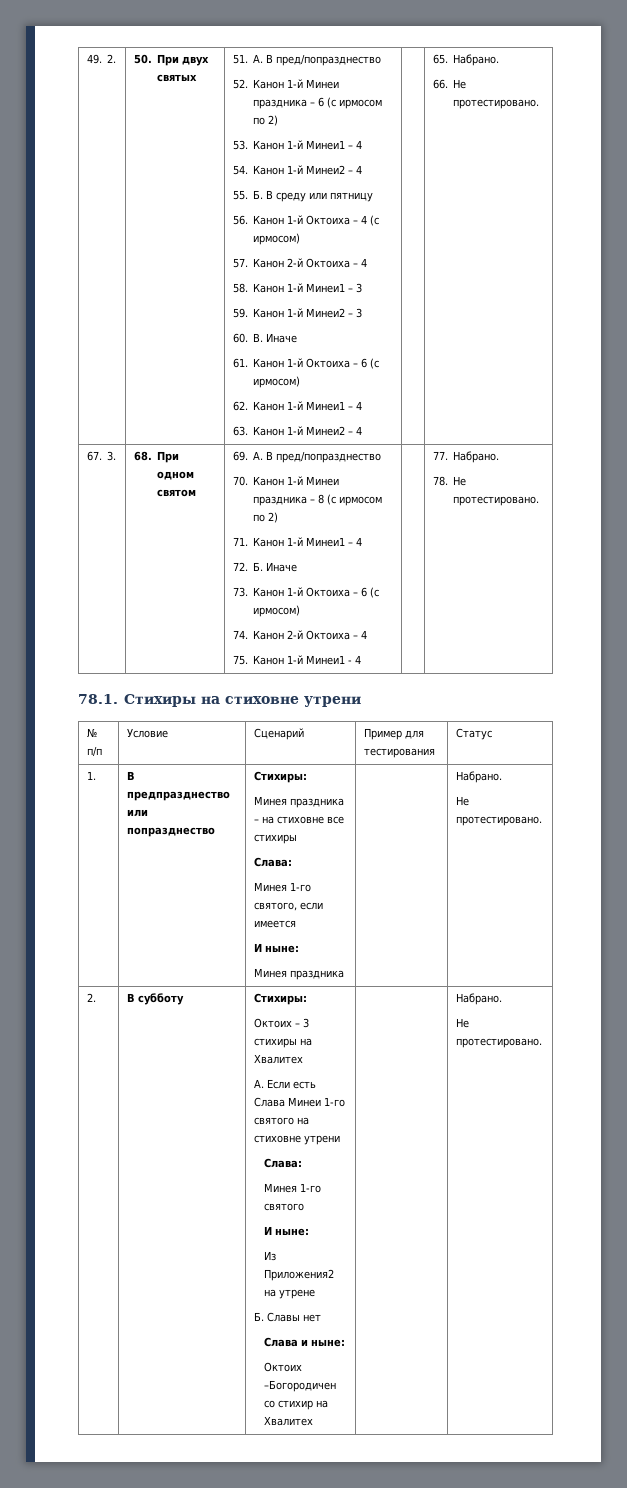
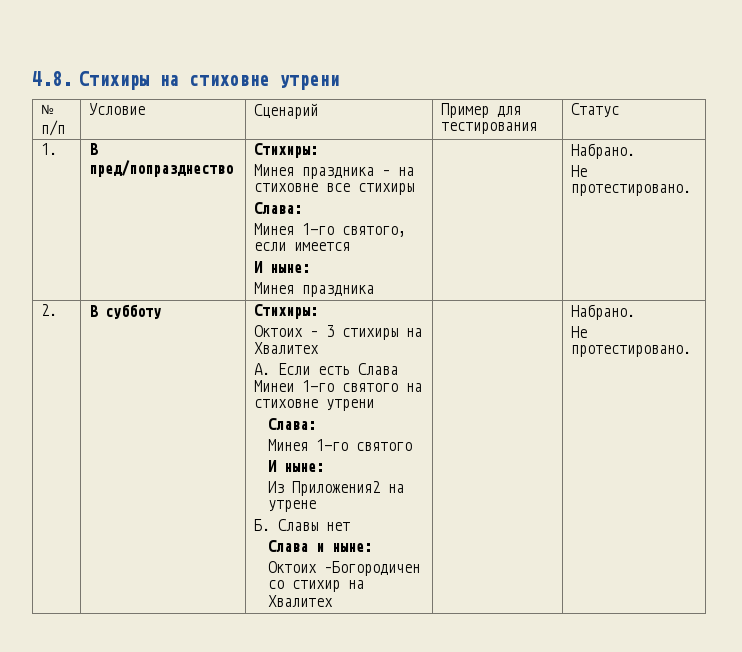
[86,54,117,64] [133,54,210,66] [157,74,198,82] [232,54,382,66] [232,79,340,89] [253,97,383,109] [253,115,279,126] [232,140,363,150] [232,165,363,175] [232,190,374,202] [232,215,380,226] [253,233,301,245] [232,258,368,268] [232,283,363,293] [232,308,363,318] [232,333,298,343] [232,358,380,369] [253,376,301,388] [232,401,363,411] [232,426,363,436] [432,54,500,66] [432,79,467,89] [453,99,540,109] [86,451,117,461] [133,451,180,463] [157,471,195,480] [157,489,197,497] [232,451,382,463] [232,476,340,486] [253,494,383,506] [253,512,279,523] [232,537,363,547] [232,562,298,572] [232,587,380,598] [253,605,301,617] [232,630,368,640] [232,655,362,665] [432,451,500,463] [432,476,467,486] [453,496,540,506] [78,694,118,704] 49. 2. | 50. При двух святых | 51. А. В пред/попразднество // 52. Канон 1-й Минеи праздника – 6 (с ирмосом по 2) // 53. Канон 1-й Минеи1 – 4 // 54. Канон 1-й Минеи2 – 4 // 55. Б. В среду или пятницу // 56. Канон 1-й Октоиха – 4 (с ирмосом) // 57. Канон 2-й Октоиха – 4 // 58. Канон 1-й Минеи1 – 3 // 59. Канон 1-й Минеи2 – 3 // 60. В. Иначе // 61. Канон 1-й Октоиха – 6 (с ирмосом) // 62. Канон 1-й Минеи1 – 4 // 63. Канон 1-й Минеи2 – 4 | | 65. Набрано. // 66. Не протестировано. // 67. 3. | 68. При одном святом | 69. А. В пред/попразднество // 70. Канон 1-й Минеи праздника – 8 (с ирмосом по 2) // 71. Канон 1-й Минеи1 – 4 // 72. Б. Иначе // 73. Канон 1-й Октоиха – 6 (с ирмосом) // 74. Канон 2-й Октоиха – 4 // 75. Канон 1-й Минеи1 - 4 | | 77. Набрано. // 78. Не протестировано. // 78.1. -> [32,71,72,86] 4.8.
[126,791,230,801] [126,809,148,816] [126,827,215,837] предпразднество или попразднество -> [88,160,233,177] пред/попразднество

